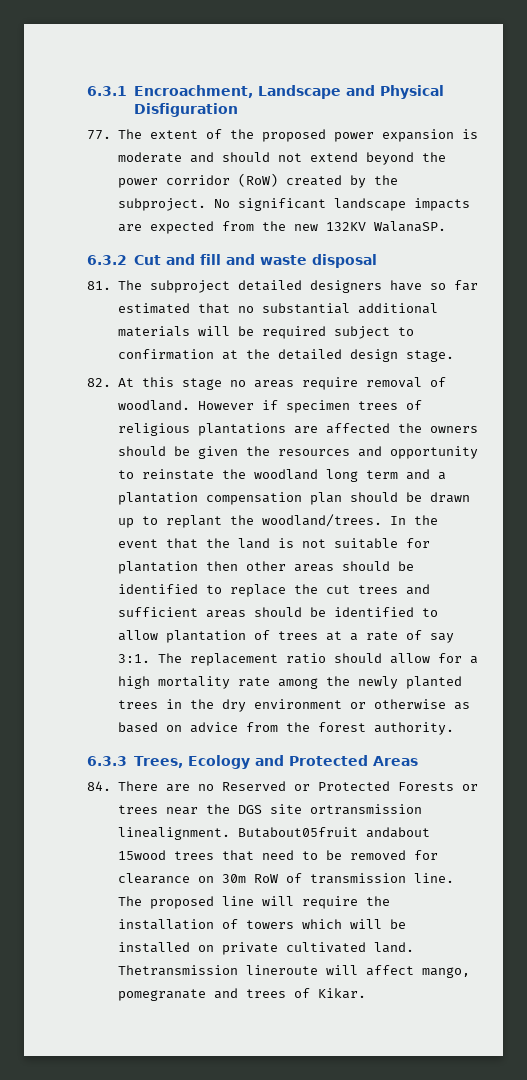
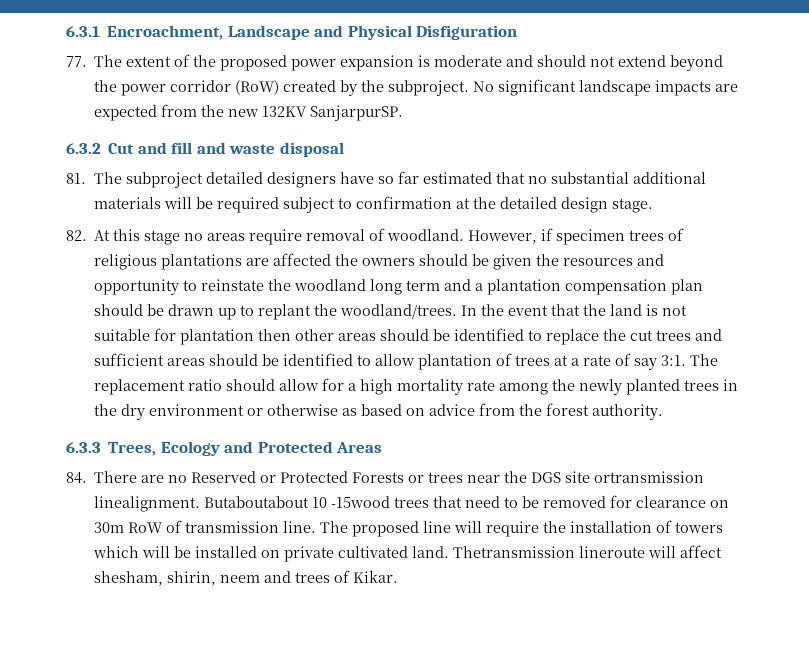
[373,221,446,232] WalanaSP. -> [310,105,404,121] SanjarpurSP.
[197,401,254,410] However -> [468,230,538,244] However,
[237,827,430,838] [117,850,166,860] Butabout05fruit andabout 15wood -> [204,496,391,508] Butaboutabout 10 -15wood
[421,967,470,978] [117,989,206,1001] mango, pomegranate -> [94,571,261,586] shesham, shirin, neem

